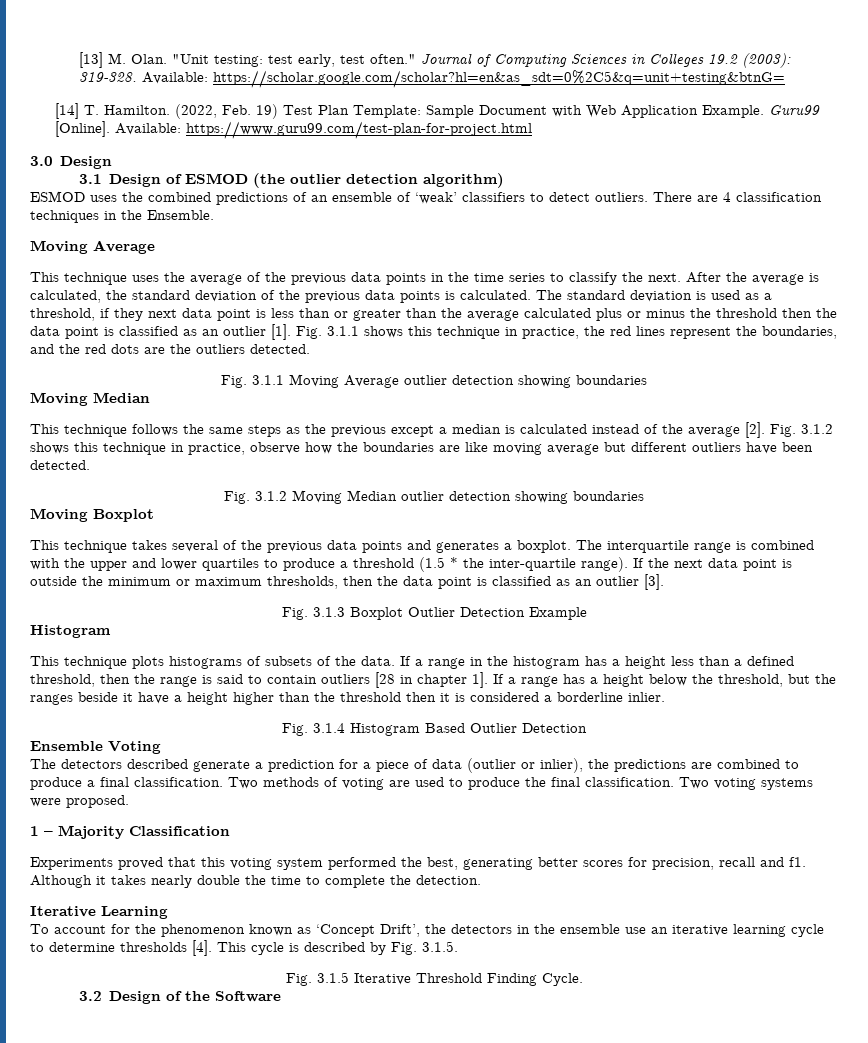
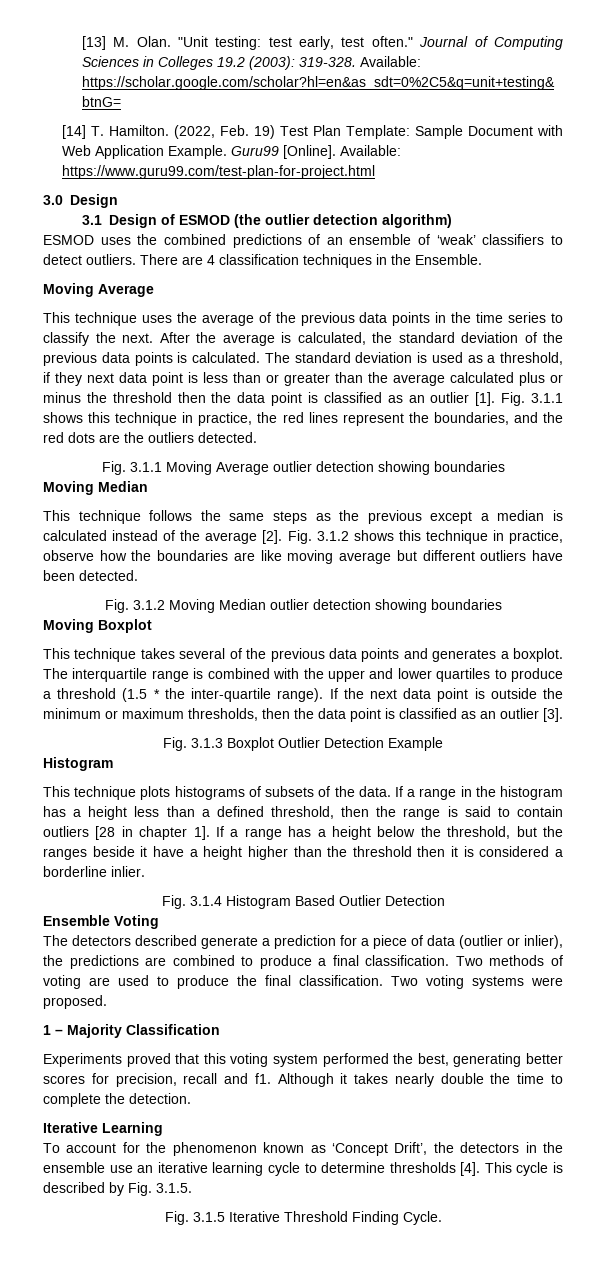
[79,991,282,1004] // 3.2 Design of the Software -> (442, 1218) none

